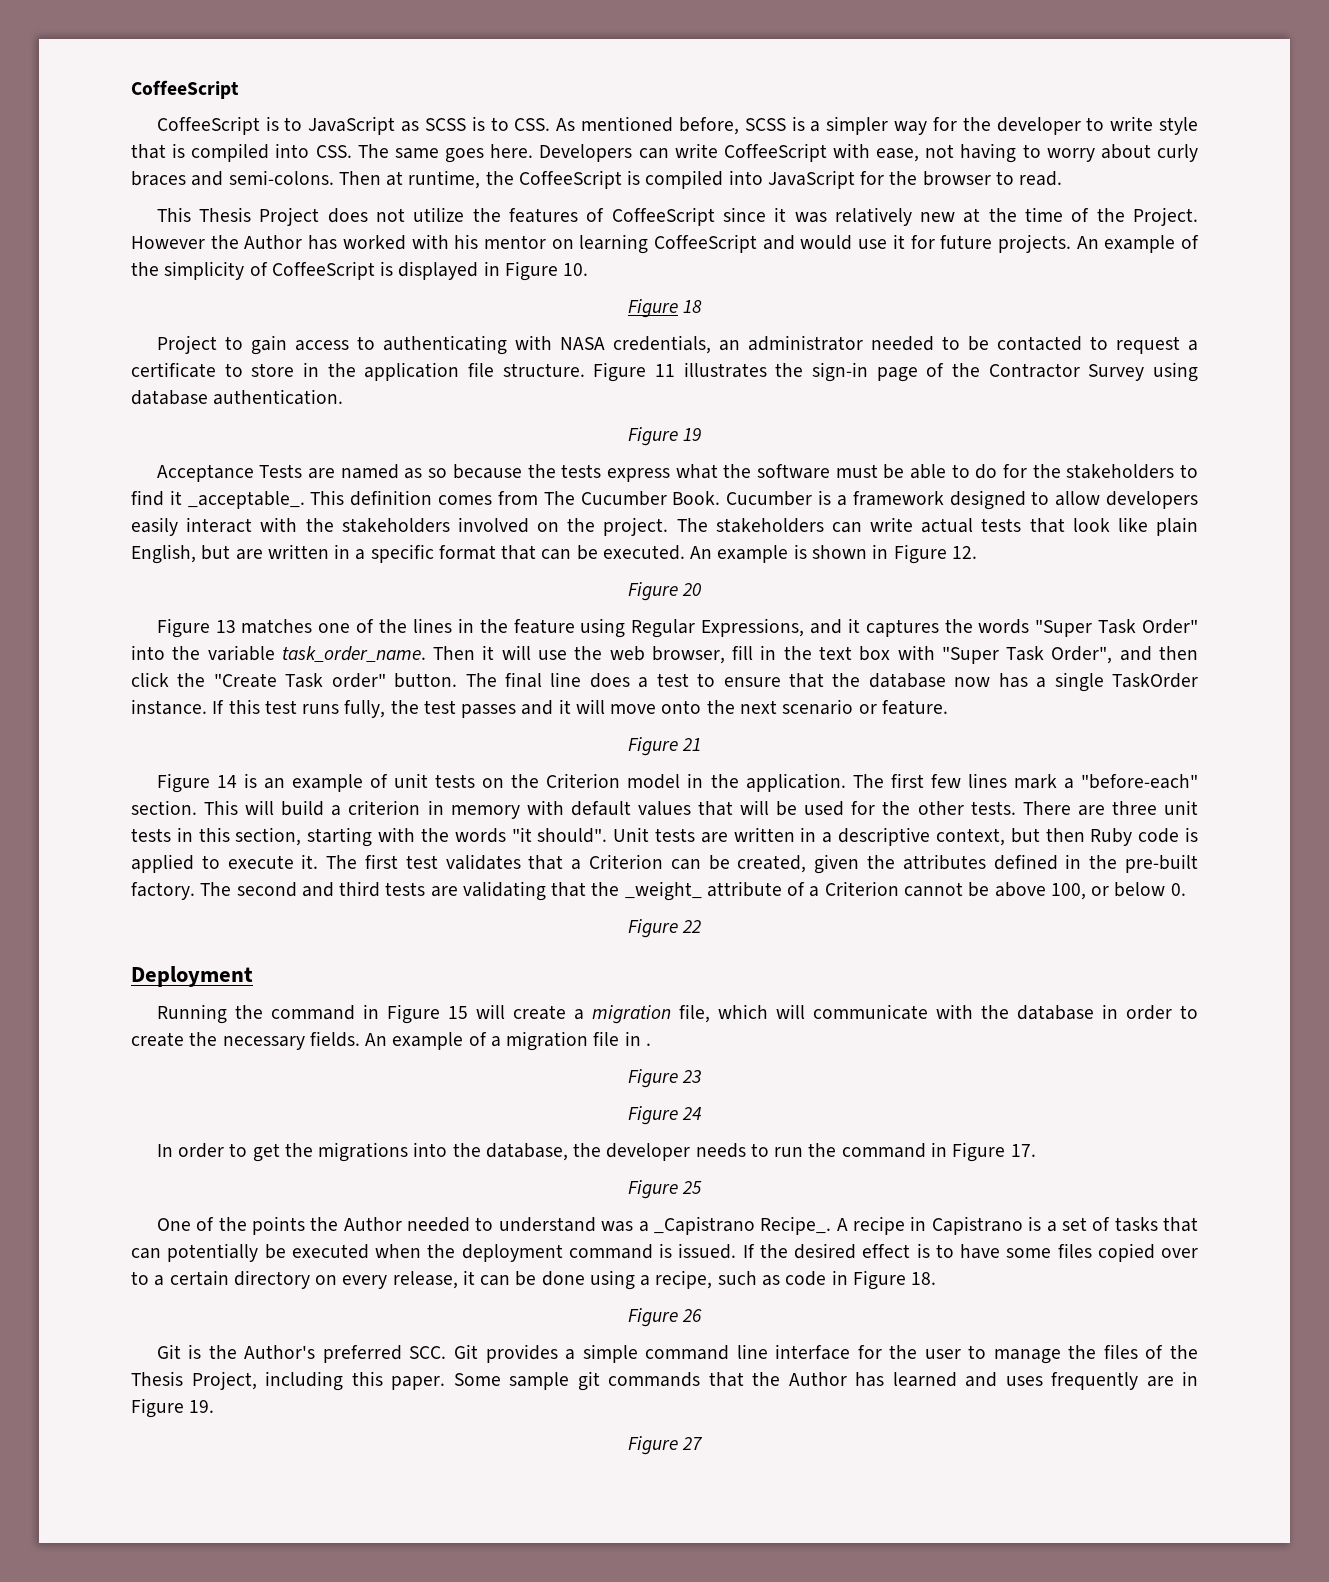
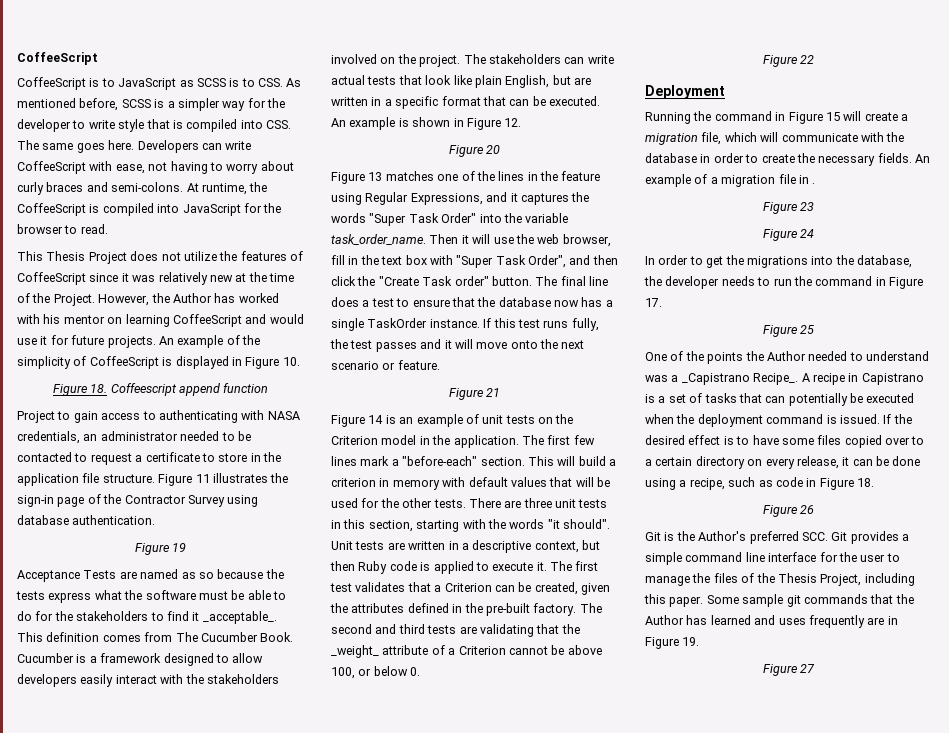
[338,171,404,186] Then at -> [186,183,199,192] At
[131,236,205,249] However -> [98,294,150,306] However,
[683,300,703,313] 18 -> [90,383,269,396] 18. Coffeescript append function

